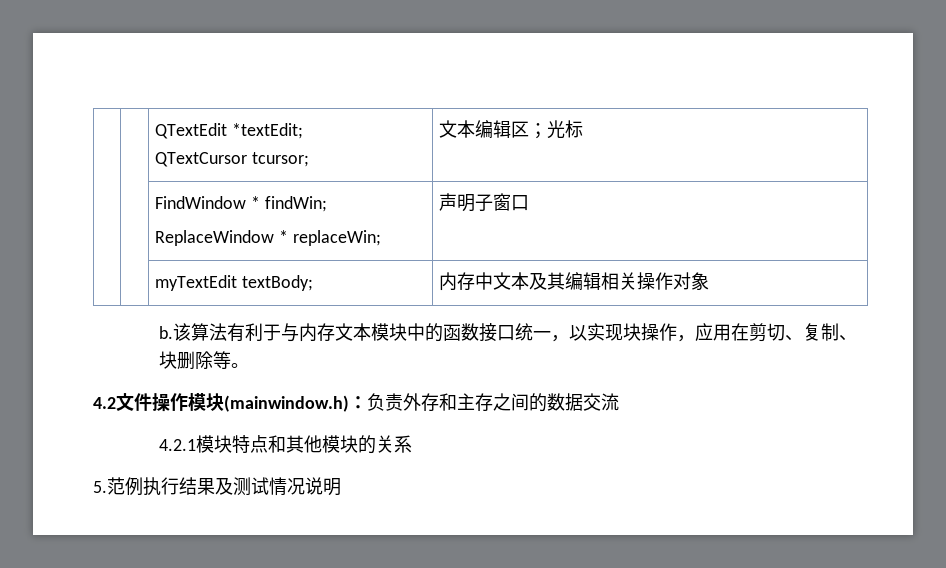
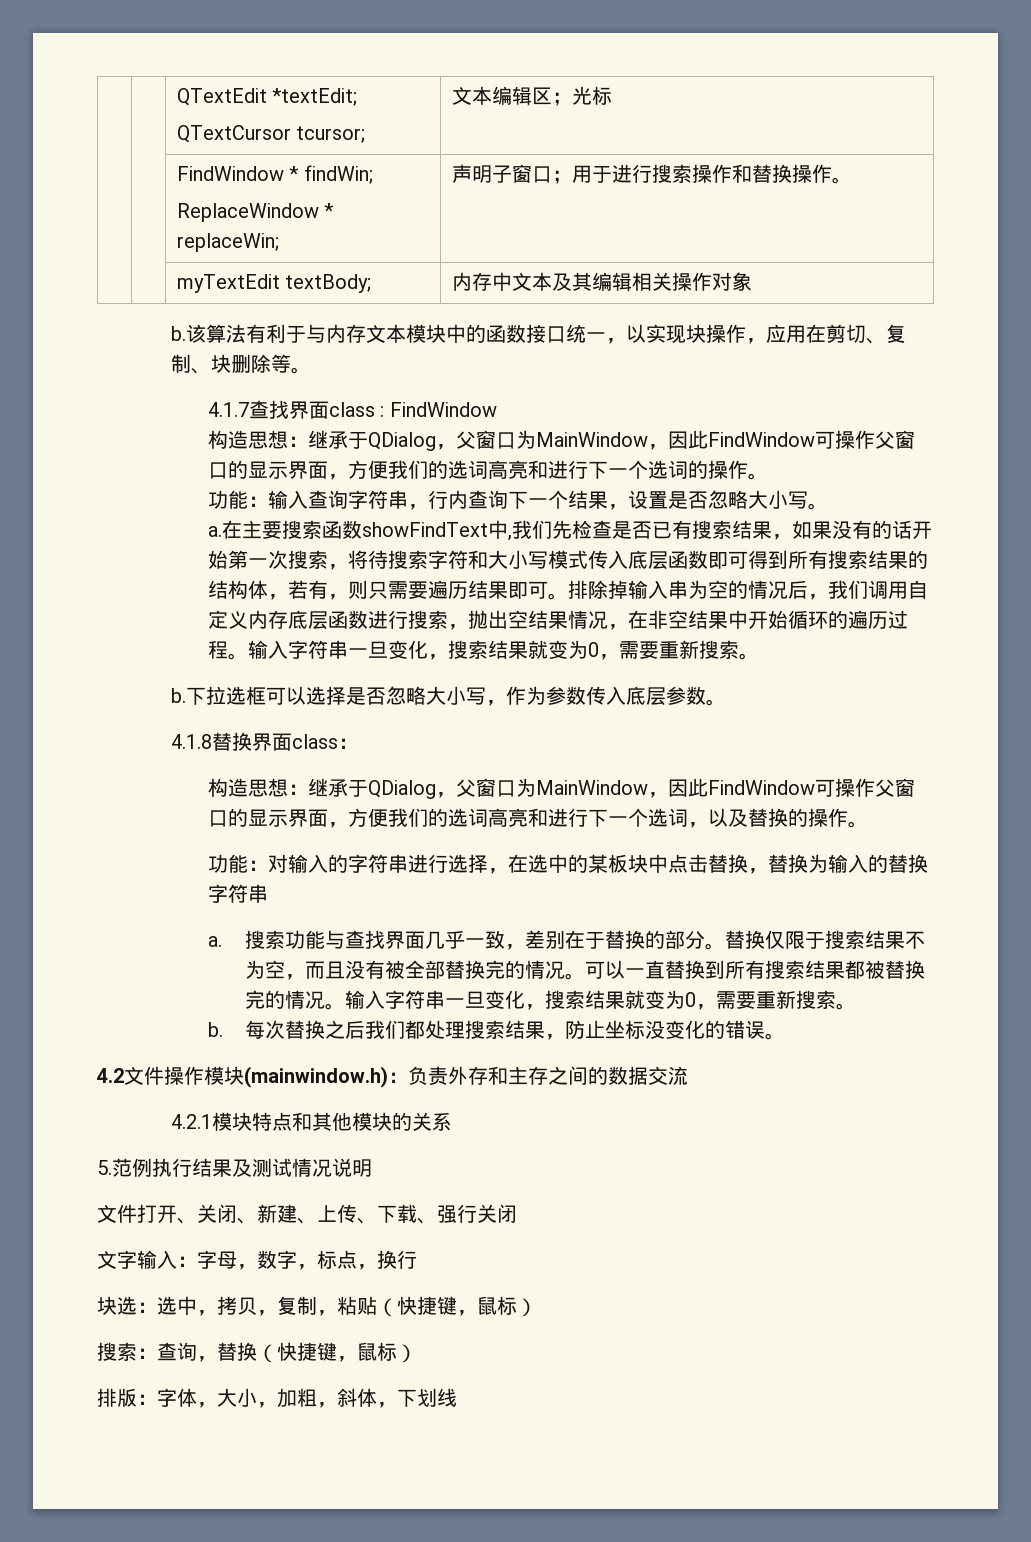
(530, 203) none -> [552,164,853,184] ；用于进行搜索操作和替换操作。
(250, 365) none -> [208,400,497,419] [208,430,916,451] [208,460,769,480] [208,490,829,510] [208,520,933,541] [208,550,929,570] [208,580,929,600] [208,610,909,630] [208,640,760,660] [171,686,727,706] [171,732,359,751] [208,778,916,799] [208,808,869,828] [208,854,929,874] [208,884,269,903] [208,930,926,950] [245,960,926,980] [245,990,857,1010] [208,1020,786,1040] // 4.1.7查找界面class : FindWindow // 构造思想：继承于QDialog，父窗口为MainWindow，因此FindWindow可操作父窗口的显示界面，方便我们的选词高亮和进行下一个选词的操作。 // 功能：输入查询字符串，行内查询下一个结果，设置是否忽略大小写。 // a.在主要搜索函数showFindText中,我们先检查是否已有搜索结果，如果没有的话开始第一次搜索，将待搜索字符和大小写模式传入底层函数即可得到所有搜索结果的结构体，若有，则只需要遍历结果即可。排除掉输入串为空的情况后，我们调用自定义内存底层函数进行搜索，抛出空结果情况，在非空结果中开始循环的遍历过程。输入字符串一旦变化，搜索结果就变为0，需要重新搜索。 // b.下拉选框可以选择是否忽略大小写，作为参数传入底层参数。 // 4.1.8替换界面class： // 构造思想：继承于QDialog，父窗口为MainWindow，因此FindWindow可操作父窗口的显示界面，方便我们的选词高亮和进行下一个选词，以及替换的操作。 // 功能：对输入的字符串进行选择，在选中的某板块中点击替换，替换为输入的替换字符串 // a.搜索功能与查找界面几乎一致，差别在于替换的部分。替换仅限于搜索结果不为空，而且没有被全部替换完的情况。可以一直替换到所有搜索结果都被替换完的情况。输入字符串一旦变化，搜索结果就变为0，需要重新搜索。 // b.每次替换之后我们都处理搜索结果，防止坐标没变化的错误。
(341, 487) none -> [97,1204,517,1224] [97,1250,417,1270] [97,1296,537,1317] [97,1342,417,1363] [97,1388,457,1408] // 文件打开、关闭、新建、上传、下载、强行关闭 // 文字输入：字母，数字，标点，换行 // 块选：选中，拷贝，复制，粘贴（快捷键，鼠标） // 搜索：查询，替换（快捷键，鼠标） // 排版：字体，大小，加粗，斜体，下划线

